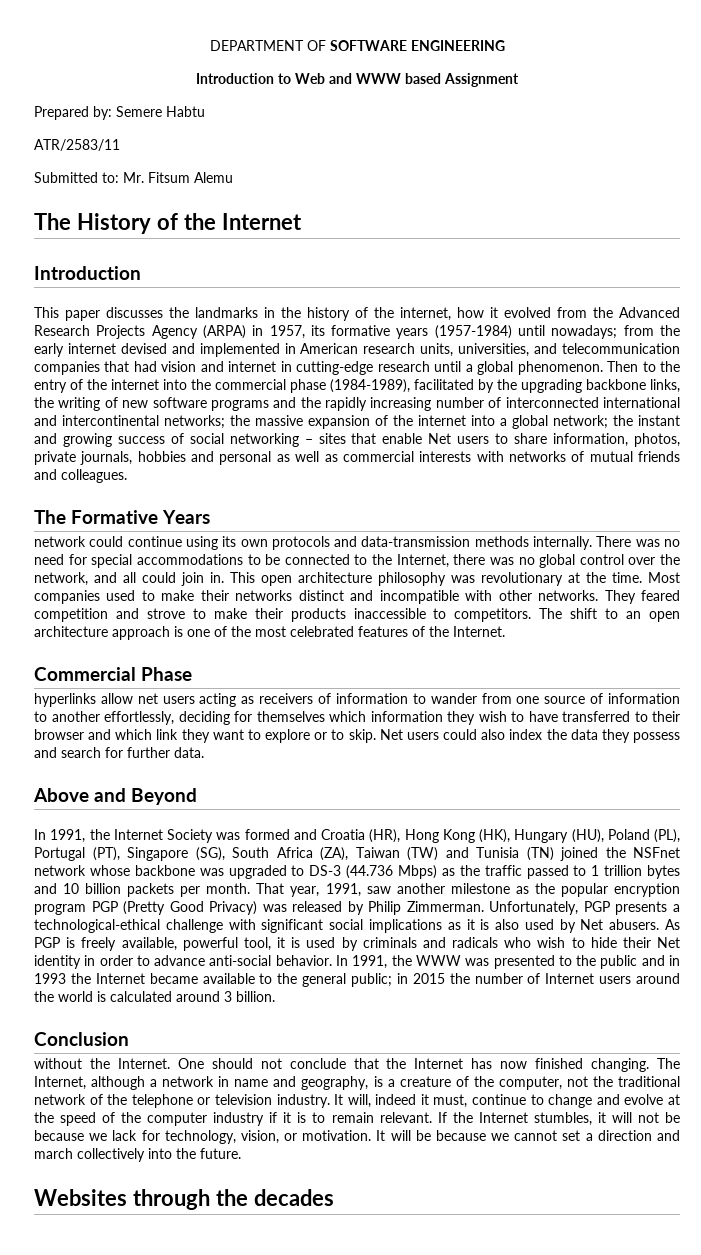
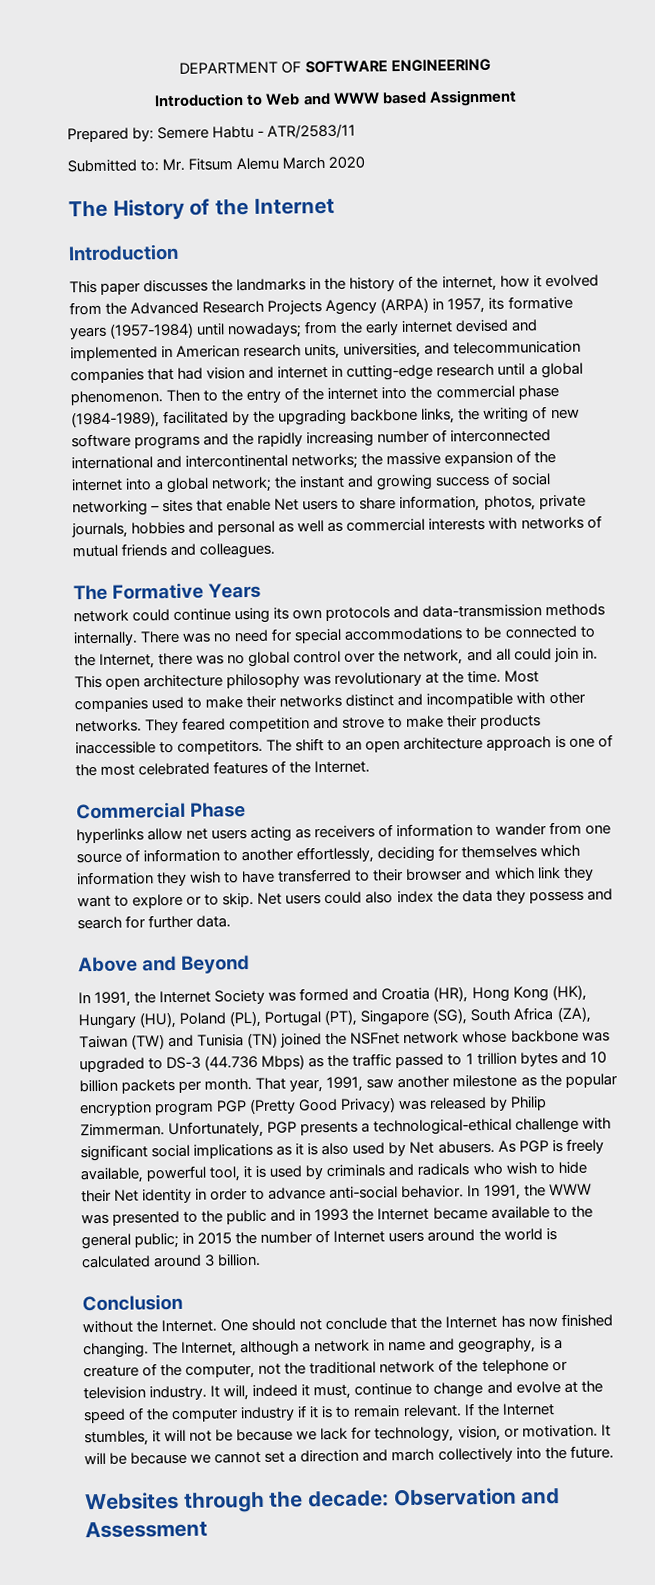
(205, 111) // -> [257,130,265,137] -
(233, 177) none -> [282,156,366,170] March 2020
[253,1189,334,1206] decades -> [308,1487,561,1508] [85,1520,208,1539] decade: Observation and Assessment

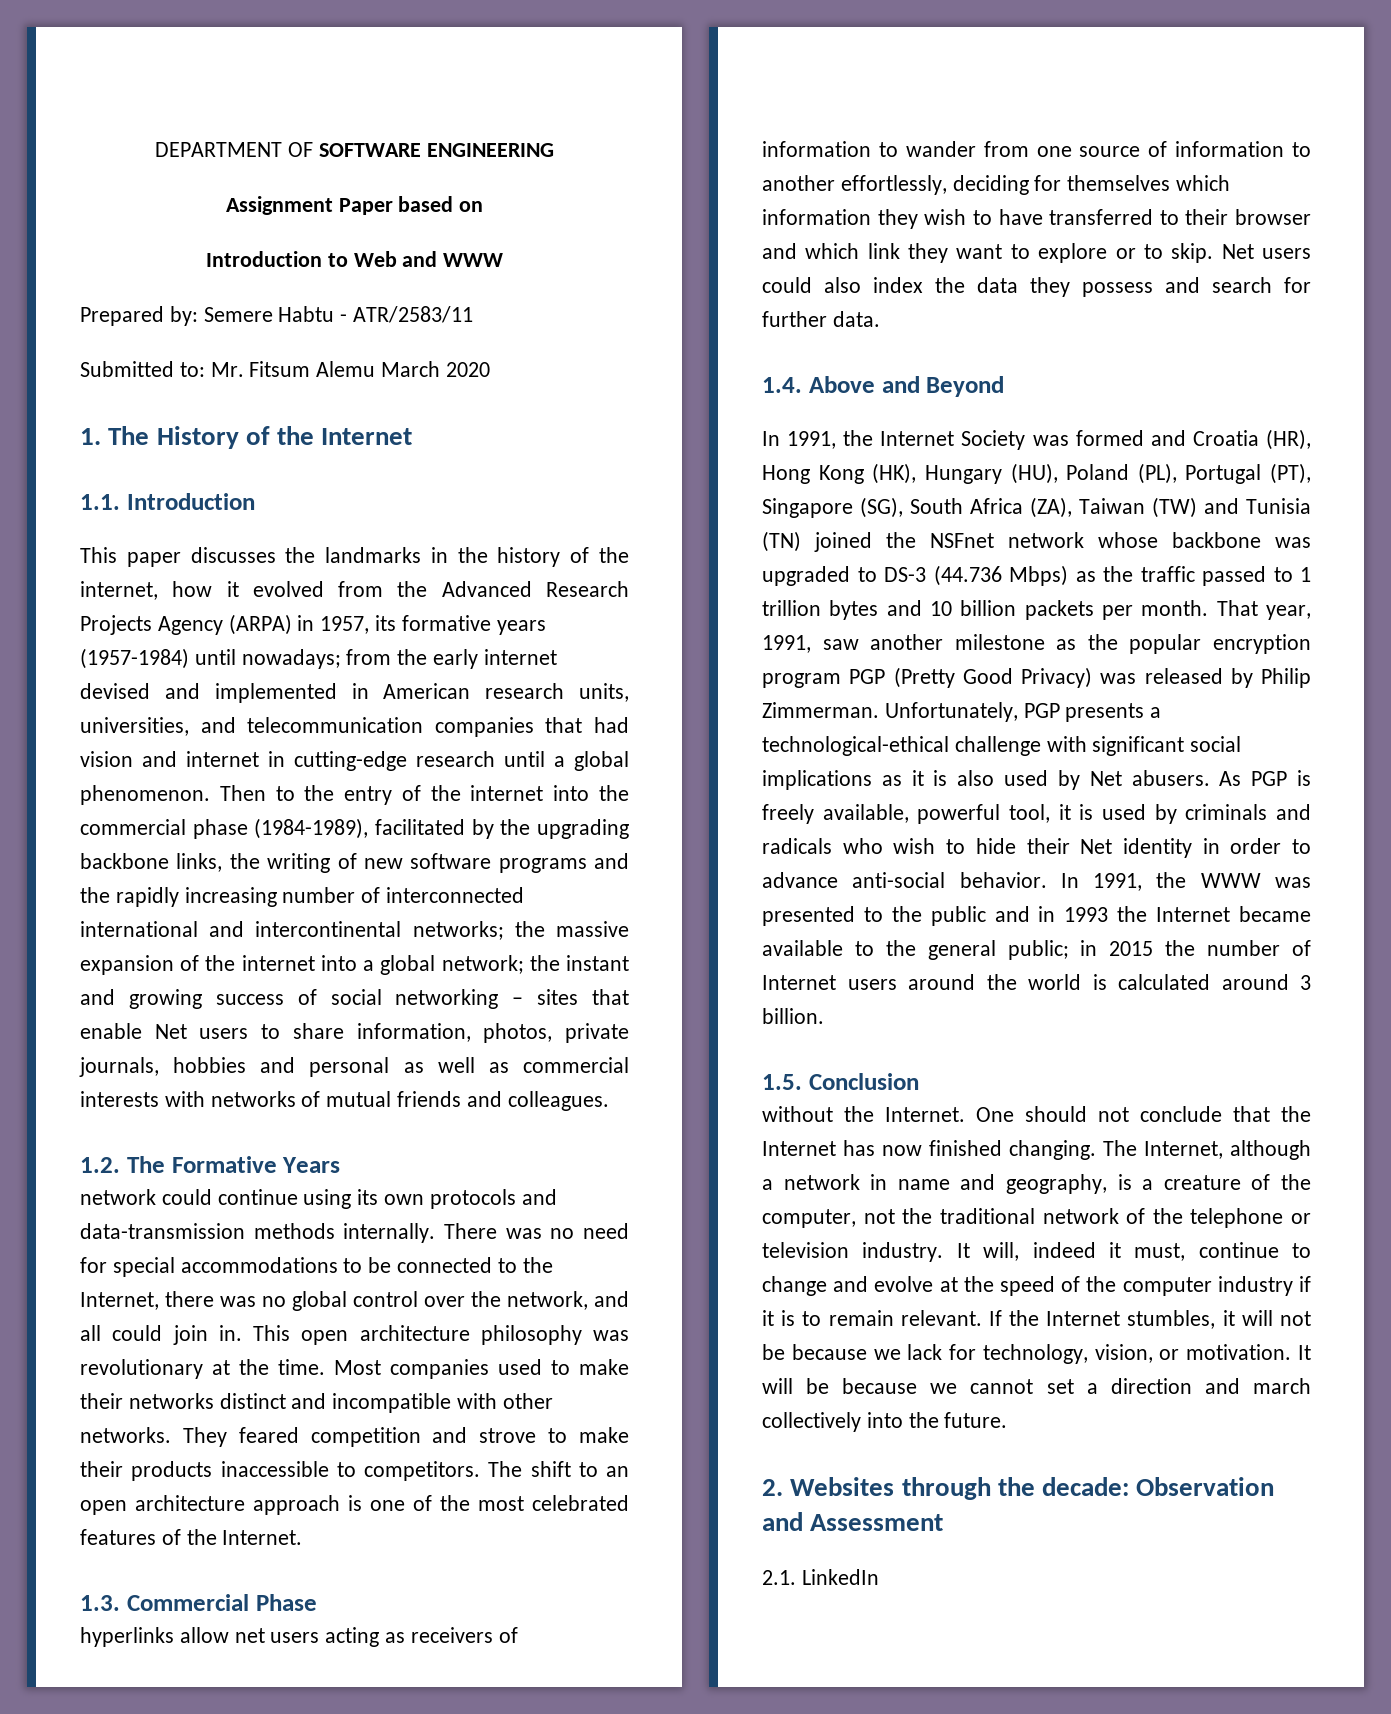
(491, 65) none -> [225,196,484,215] // Assignment Paper based on
[381,89,517,107] based Assignment -> (504, 260) none
(366, 162) none -> [80,428,101,445] 1.
(335, 206) none -> [80,494,120,510] 1.1.
(276, 550) none -> [80,1157,120,1173] 1.2.
(371, 767) none -> [80,1595,120,1611] 1.3.
(232, 921) none -> [762,377,802,393] 1.4.
(262, 1260) none -> [762,1074,802,1090] 1.5.
(614, 1452) none -> [762,1479,783,1496] 2.
(208, 1529) none -> [762,1569,879,1585] // 2.1. LinkedIn

